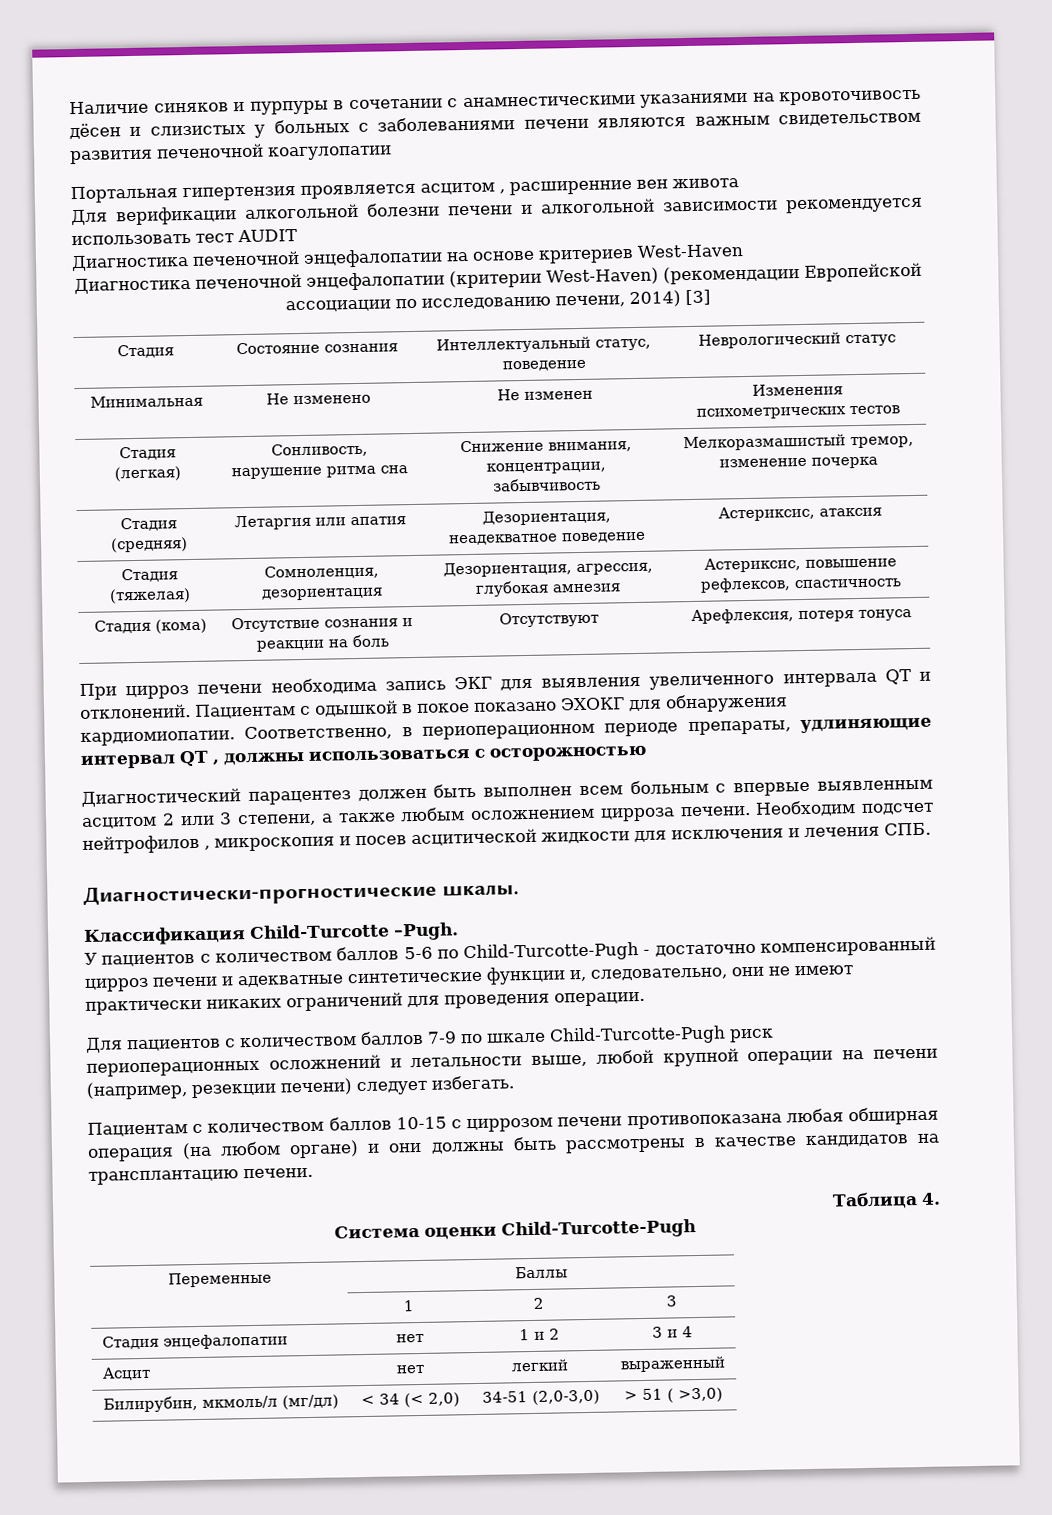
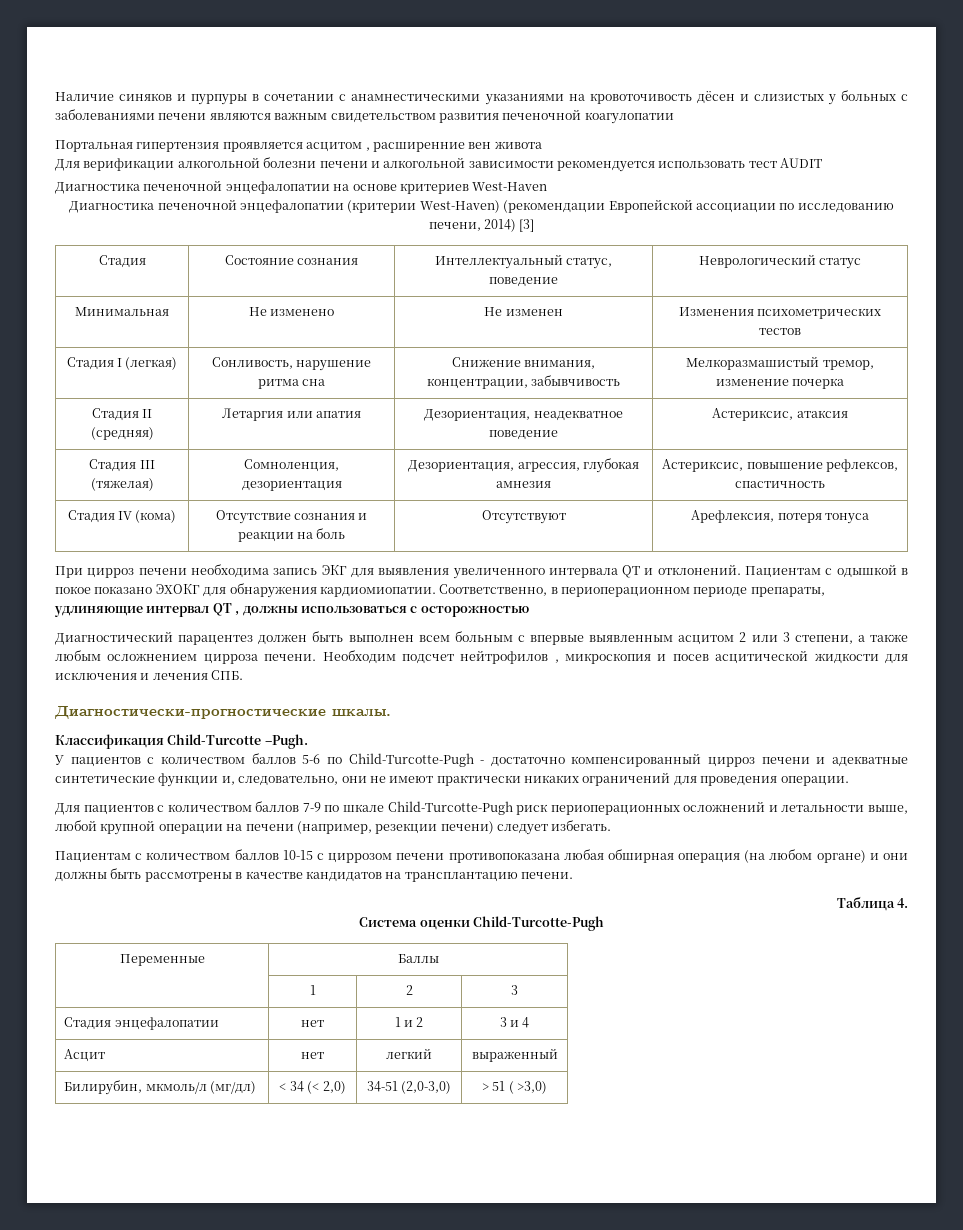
(176, 453) none -> [117,358,122,367] I
(177, 524) none -> [142,409,153,418] II
(178, 575) none -> [139,460,155,469] III
(151, 626) none -> [118,511,132,520] IV

